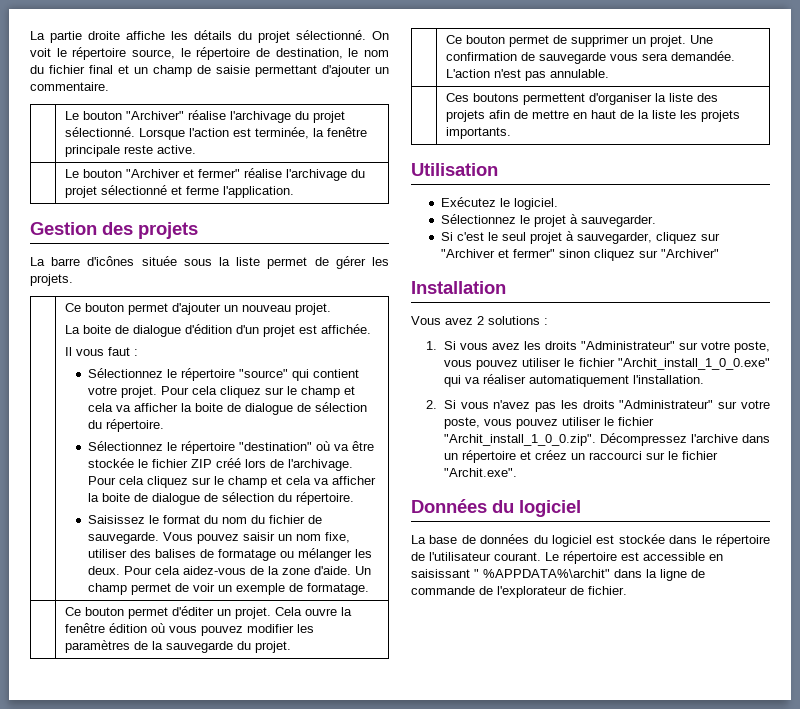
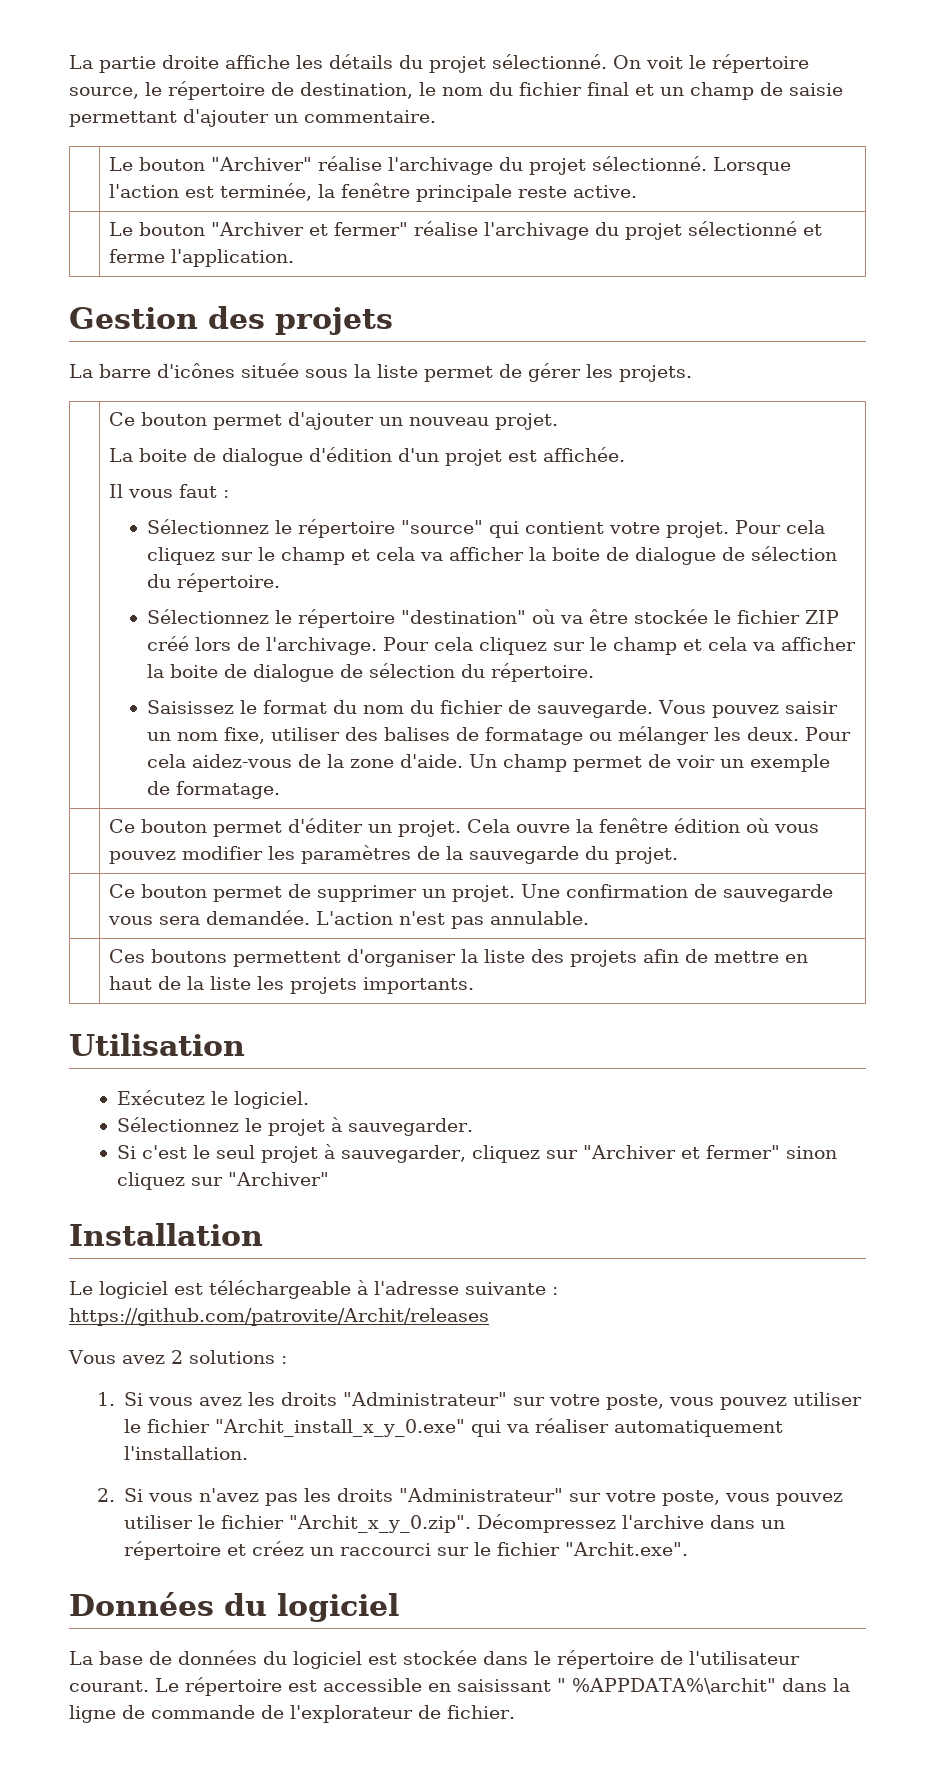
(506, 287) none -> [69,1280,558,1299] [69,1308,489,1326] // Le logiciel est téléchargeable à l'adresse suivante : https://github.com/patrovite/Archit/releases
[618,358,770,370] "Archit_install_1_0_0.exe" -> [215,1419,466,1437] "Archit_install_x_y_0.exe"
[443,434,596,446] "Archit_install_1_0_0.zip". -> [289,1515,472,1533] "Archit_x_y_0.zip".

